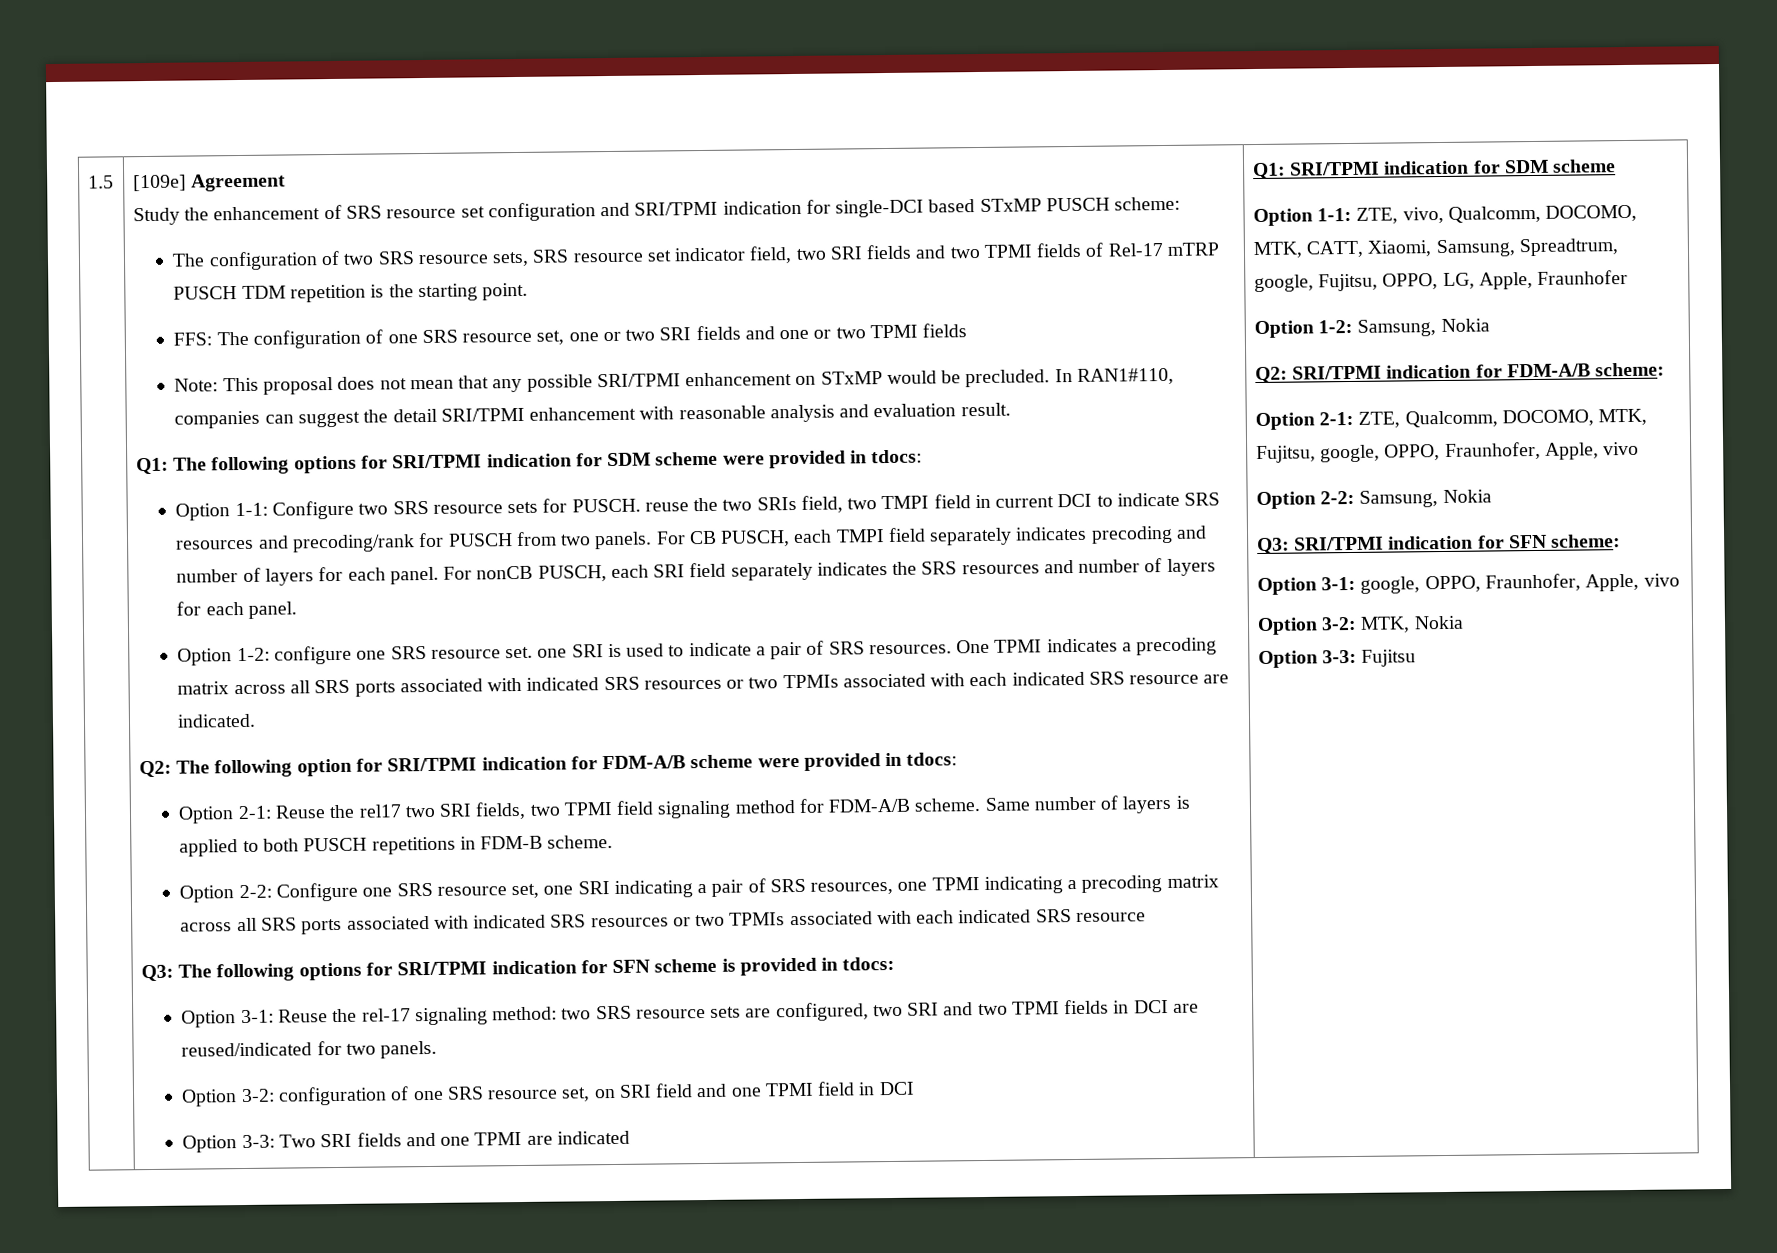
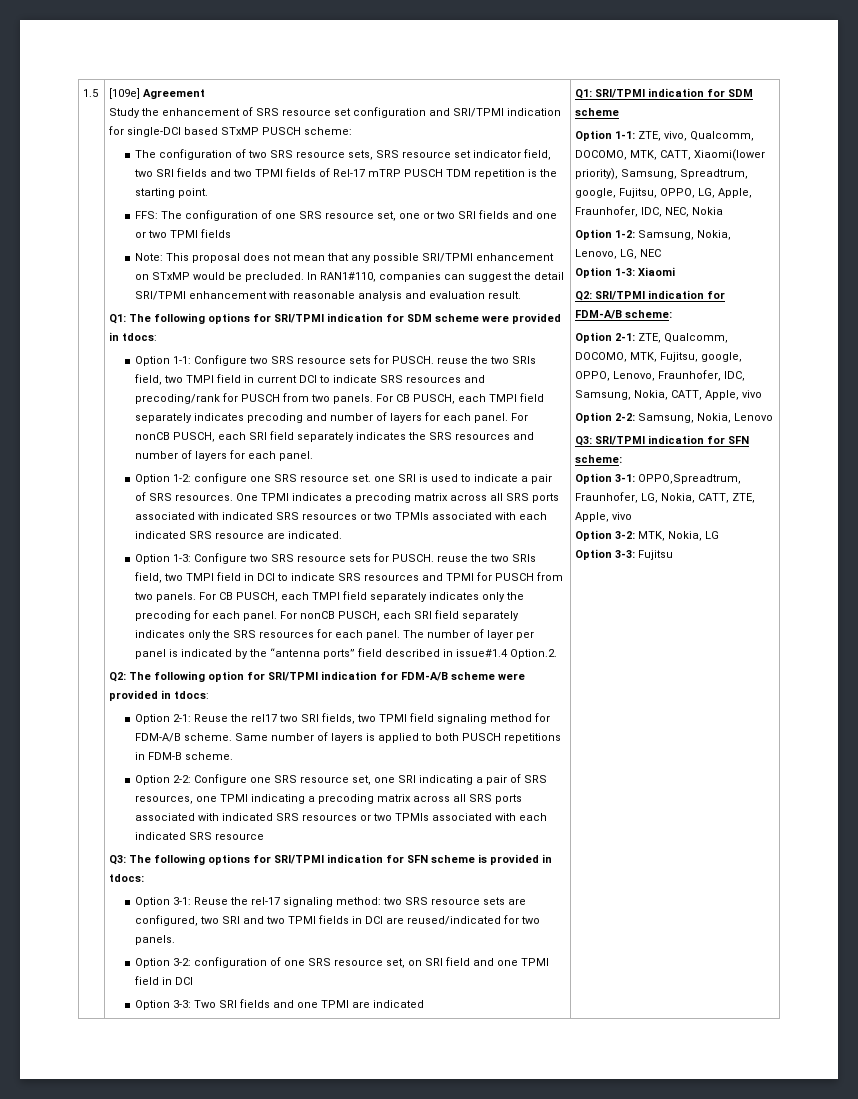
(257, 720) none -> [135,553,537,564] [135,572,564,583] [134,591,525,602] [135,610,520,621] [135,629,535,640] [135,648,558,659] // Option 1-3: Configure two SRS resource sets for PUSCH. reuse the two SRIs field, two TMPI field in DCI to indicate SRS resources and TPMI for PUSCH from two panels. For CB PUSCH, each TMPI field separately indicates only the precoding for each panel. For nonCB PUSCH, each SRI field separately indicates only the SRS resources for each panel. The number of layer per panel is indicated by the “antenna ports” field described in issue#1.4 Option.2.
[1367,240,1433,257] Xiaomi, -> [694,149,766,161] [575,168,619,180] Xiaomi(lower priority),
[1537,269,1629,285] Fraunhofer -> [575,206,724,217] Fraunhofer, IDC, NEC, Nokia
[1440,318,1490,333] Nokia -> [697,230,732,240] [575,249,662,259] [575,267,676,278] Nokia, Lenovo, LG, NEC // Option 1-3: Xiaomi
[1444,441,1541,460] Fraunhofer, -> [613,370,746,381] [575,390,703,400] Lenovo, Fraunhofer, IDC, Samsung, Nokia, CATT,
[1442,489,1492,503] Nokia -> [697,413,774,423] Nokia, Lenovo
[1360,573,1582,594] google, OPPO, Fraunhofer, -> [638,474,742,484] [575,492,756,503] OPPO,Spreadtrum, Fraunhofer, LG, Nokia, CATT, ZTE,
[1413,615,1464,630] Nokia -> [668,531,720,541] Nokia, LG

